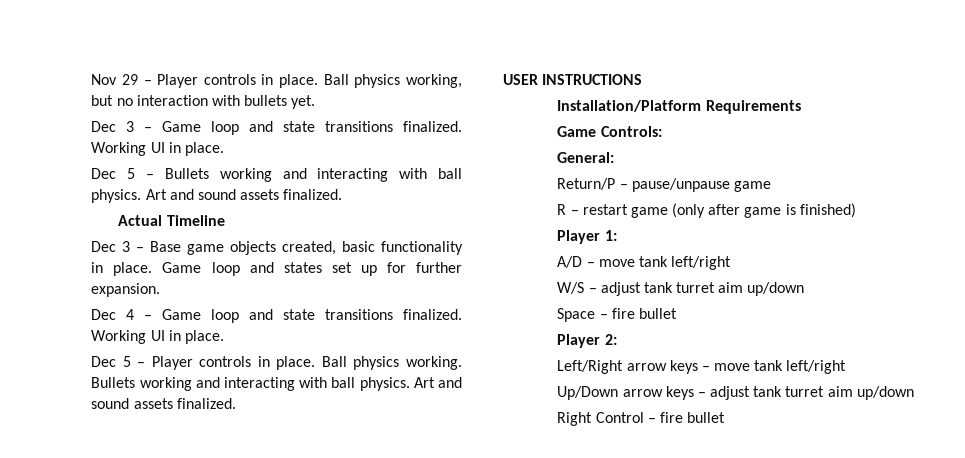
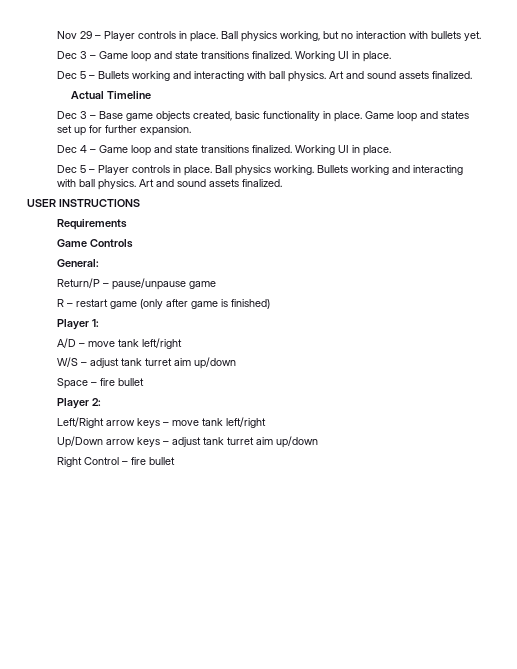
[557,100,702,112] Installation/Platform -> (140, 203) none
[600,126,662,137] Controls: -> [89,239,133,248] Controls

